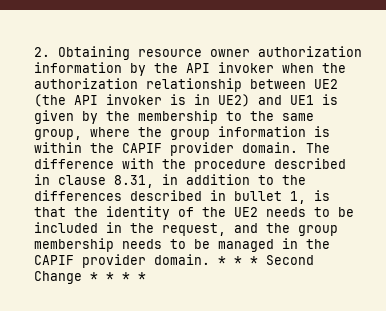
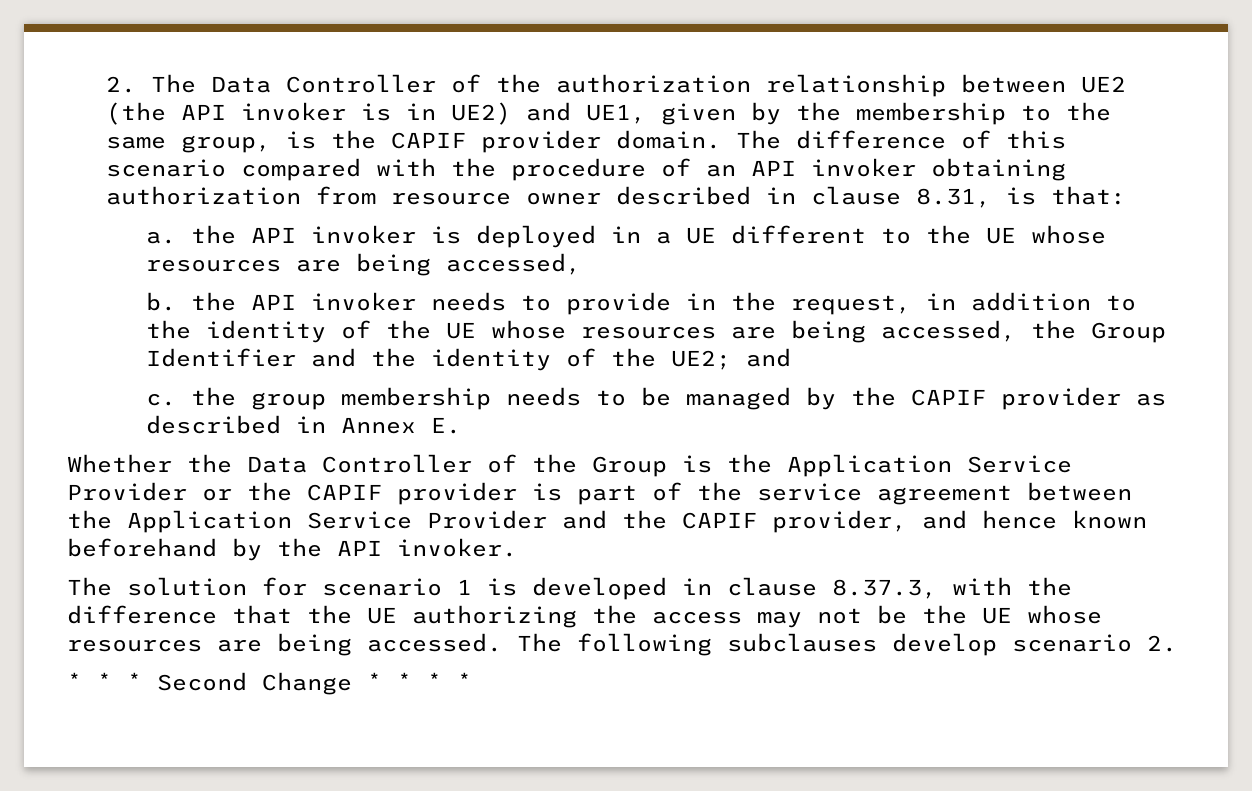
[33,46,362,60] [33,62,314,76] 2. Obtaining resource owner authorization information by the API invoker when -> [106,74,482,93] 2. The Data Controller of
[289,94,338,105] UE1 is -> [586,104,647,124] UE1,
[89,126,330,140] [33,142,82,153] where the group information is within -> [286,131,317,149] is
[121,158,346,172] [33,174,306,188] [33,190,330,204] [33,206,354,220] [33,222,258,236] with the procedure described in clause 8.31, in addition to the differences described in bullet 1, is that the identity of the UE2 needs to be included in the request, and -> [961,130,1067,149] [106,158,1067,181] [106,186,1127,208] [145,225,1106,248] [145,253,581,276] [145,292,1136,315] [145,320,1166,343] [145,348,791,371] [145,393,176,406] of this scenario compared with the procedure of an API invoker obtaining authorization from resource owner described in clause 8.31, is that: // a. the API invoker is deployed in a UE different to the UE whose resources are being accessed, // b. the API invoker needs to provide in the request, in addition to the identity of the UE whose resources are being accessed, the Group Identifier and the identity of the UE2; and // c.
[281,238,330,249] [33,254,210,268] in the CAPIF provider domain. -> [805,387,1166,410] [145,415,461,434] [67,454,1072,477] [67,482,1132,505] [67,510,1147,533] [67,538,517,561] [67,577,1072,600] [67,605,1102,628] [67,633,1177,656] by the CAPIF provider as described in Annex E. // Whether the Data Controller of the Group is the Application Service Provider or the CAPIF provider is part of the service agreement between the Application Service Provider and the CAPIF provider, and hence known beforehand by the API invoker. // The solution for scenario 1 is developed in clause 8.37.3, with the difference that the UE authorizing the access may not be the UE whose resources are being accessed. The following subclauses develop scenario 2. //

